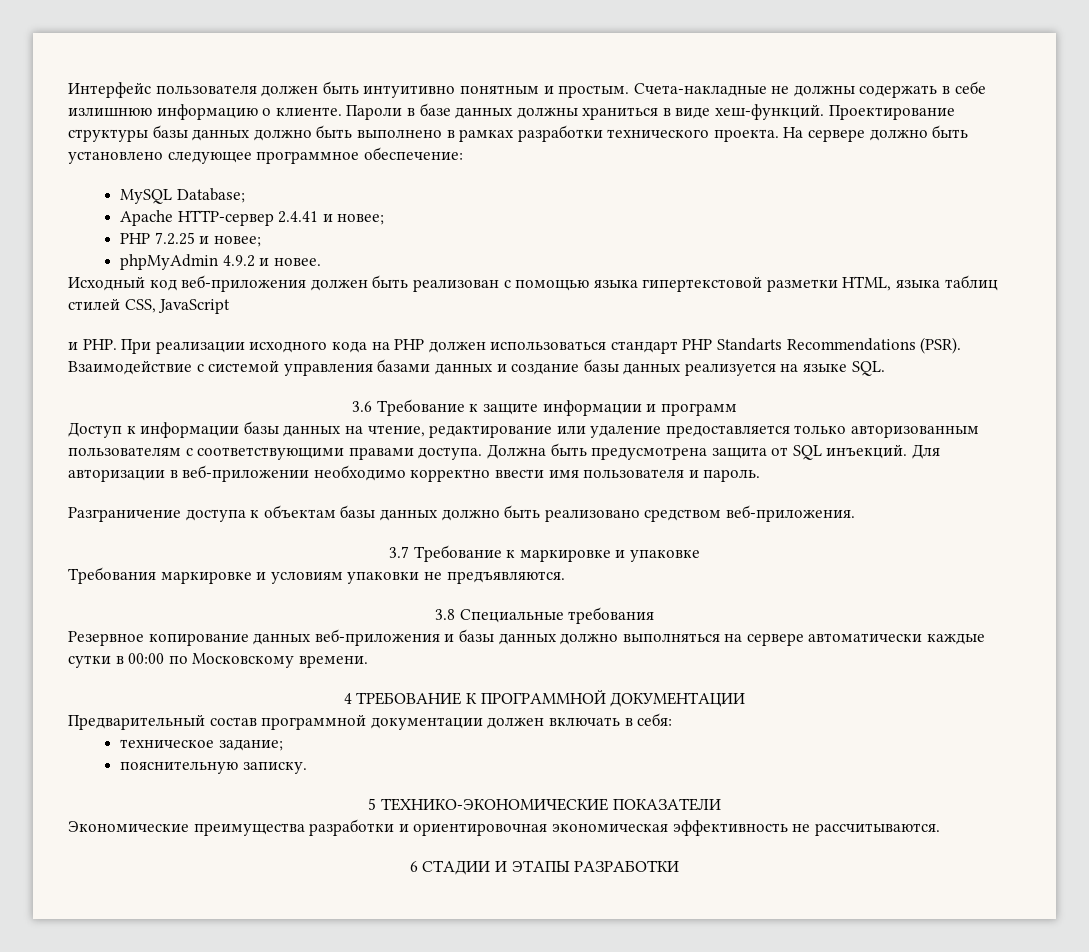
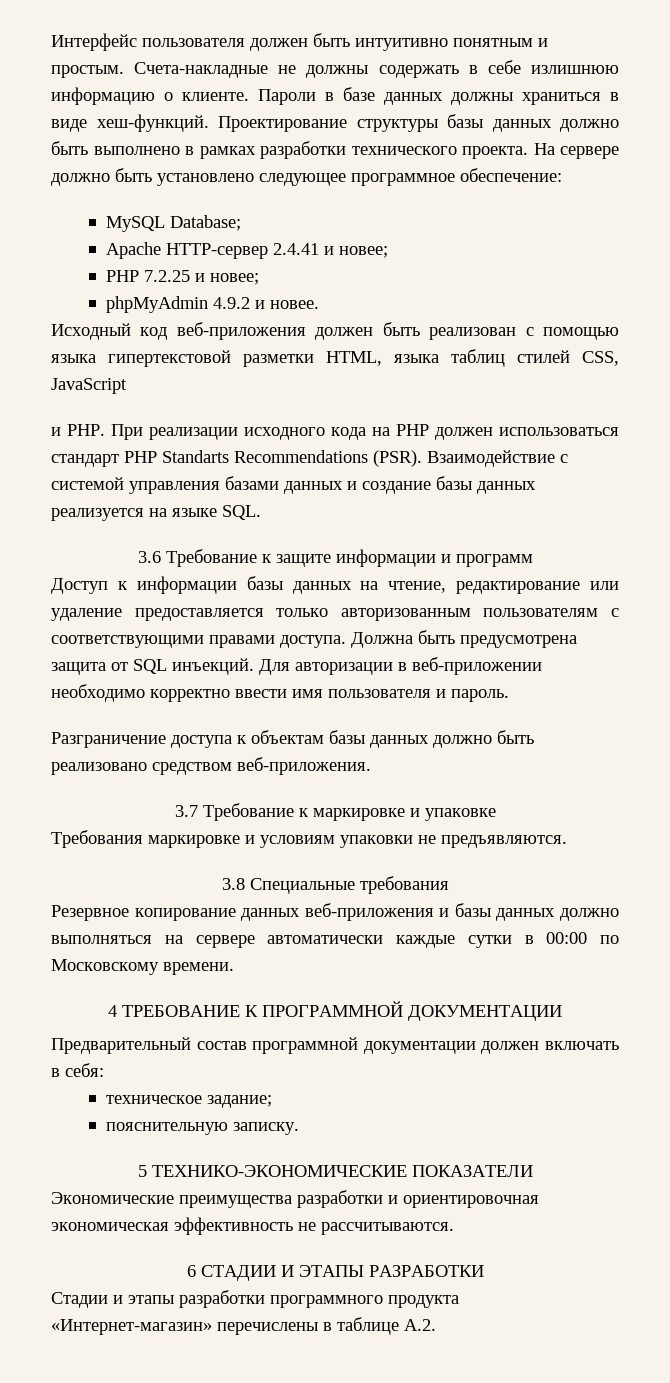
(680, 866) none -> [51,1290,459,1308] [51,1317,436,1335] // Стадии и этапы разработки программного продукта «Интернет-магазин» перечислены в таблице А.2.

